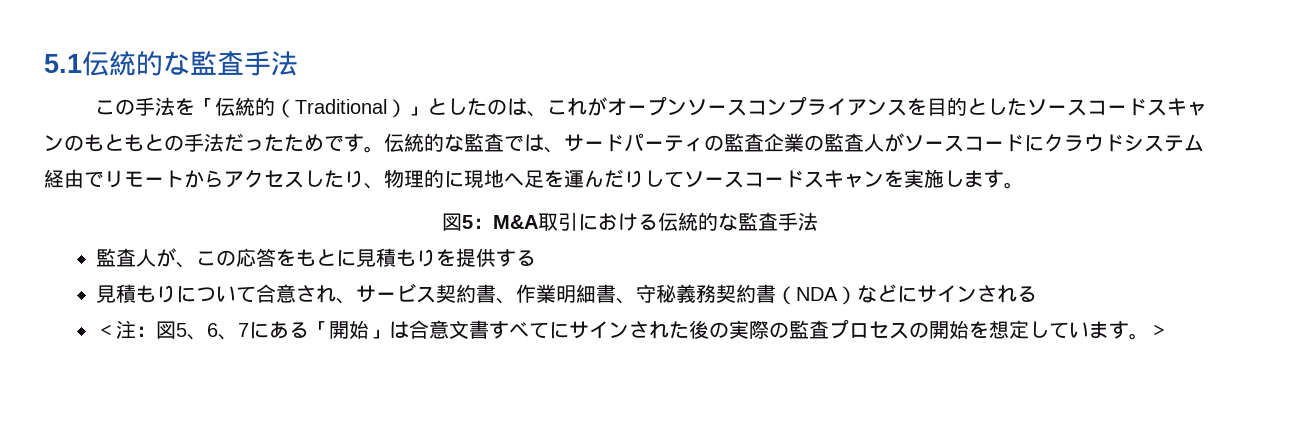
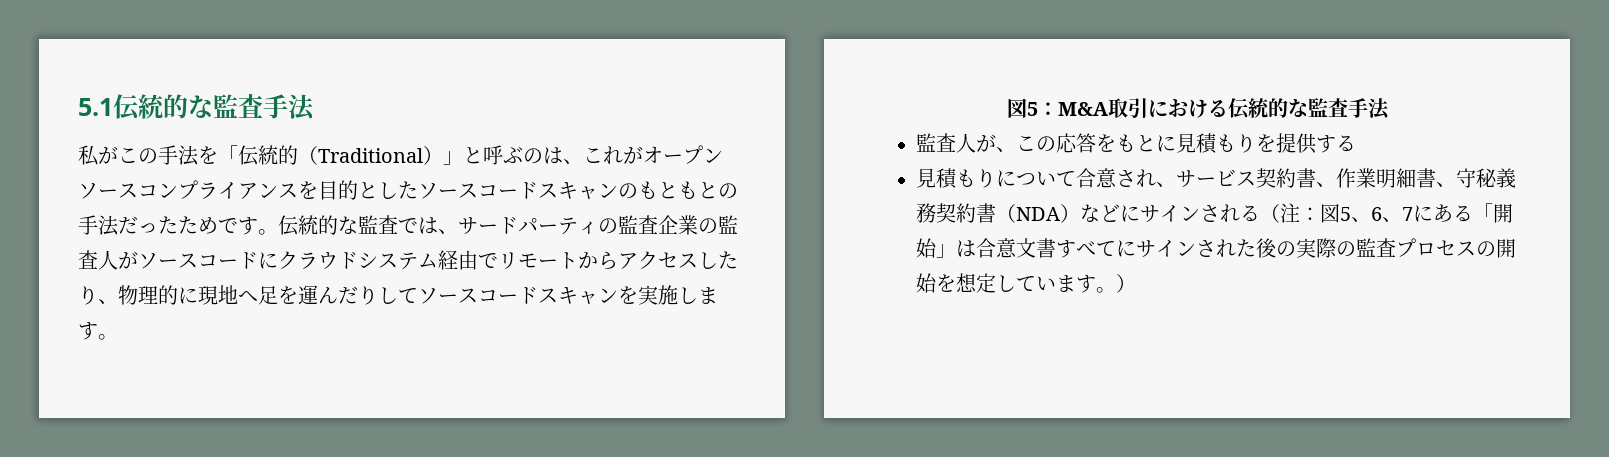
(298, 63) none -> [78,145,118,166] 私が
[446,98,487,116] した -> [483,145,523,165] 呼ぶ
[95,324,116,337] // ＜ -> [1259,204,1280,223] （
[1148,324,1169,337] ＞ -> [1115,274,1136,293] ）

